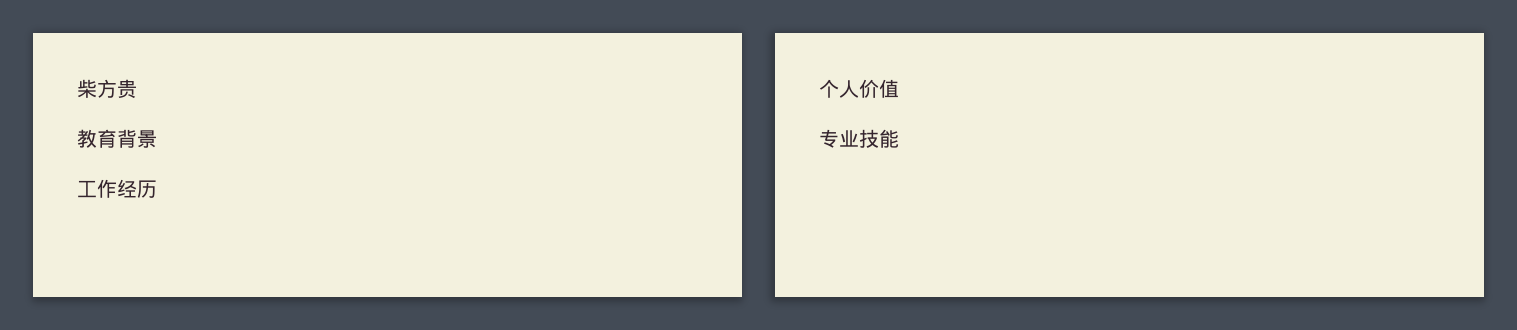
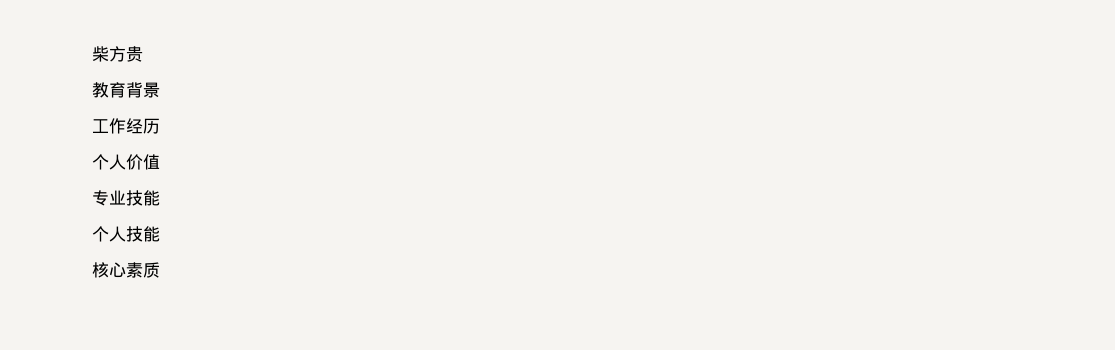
(899, 138) none -> [92,226,160,242] [92,262,160,278] // 个人技能 // 核心素质

